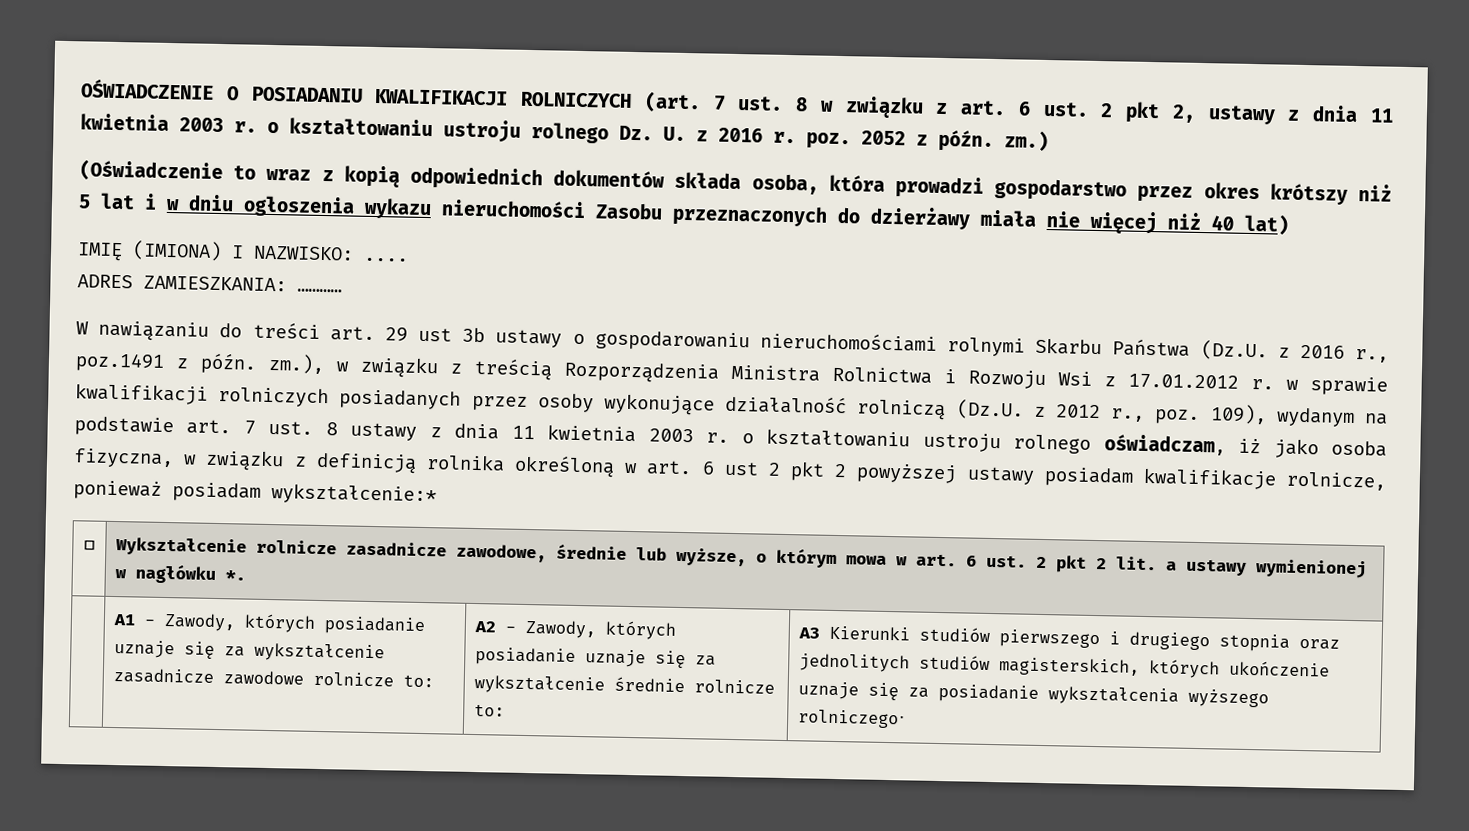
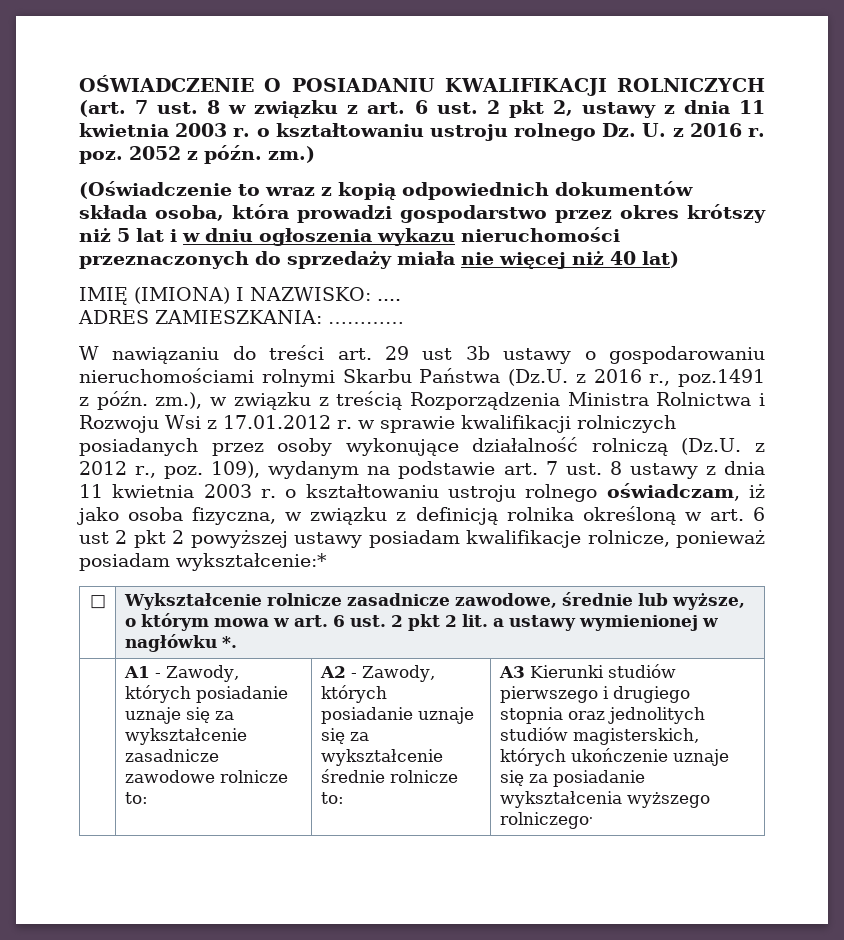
[595,202,663,220] Zasobu -> (620, 234) none
[870,206,971,230] dzierżawy -> [287,251,392,269] sprzedaży

